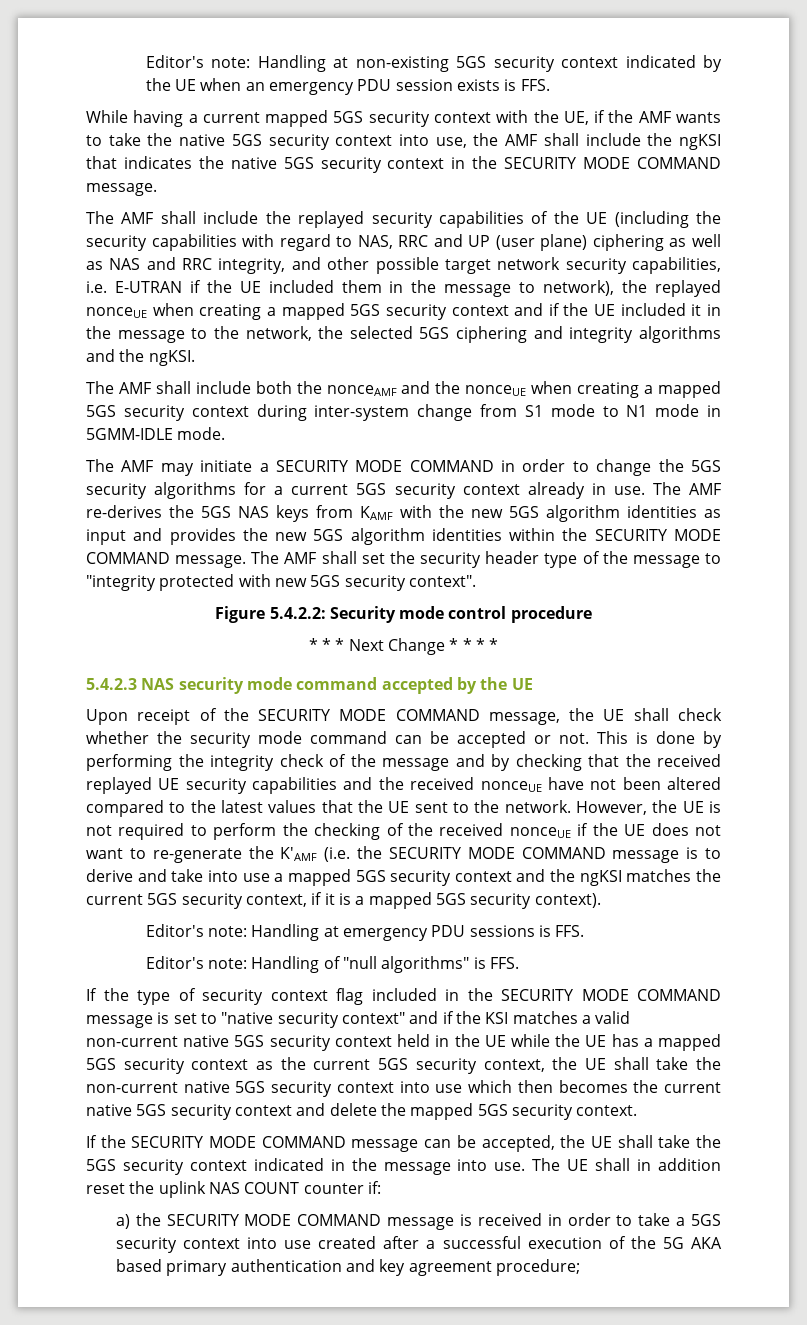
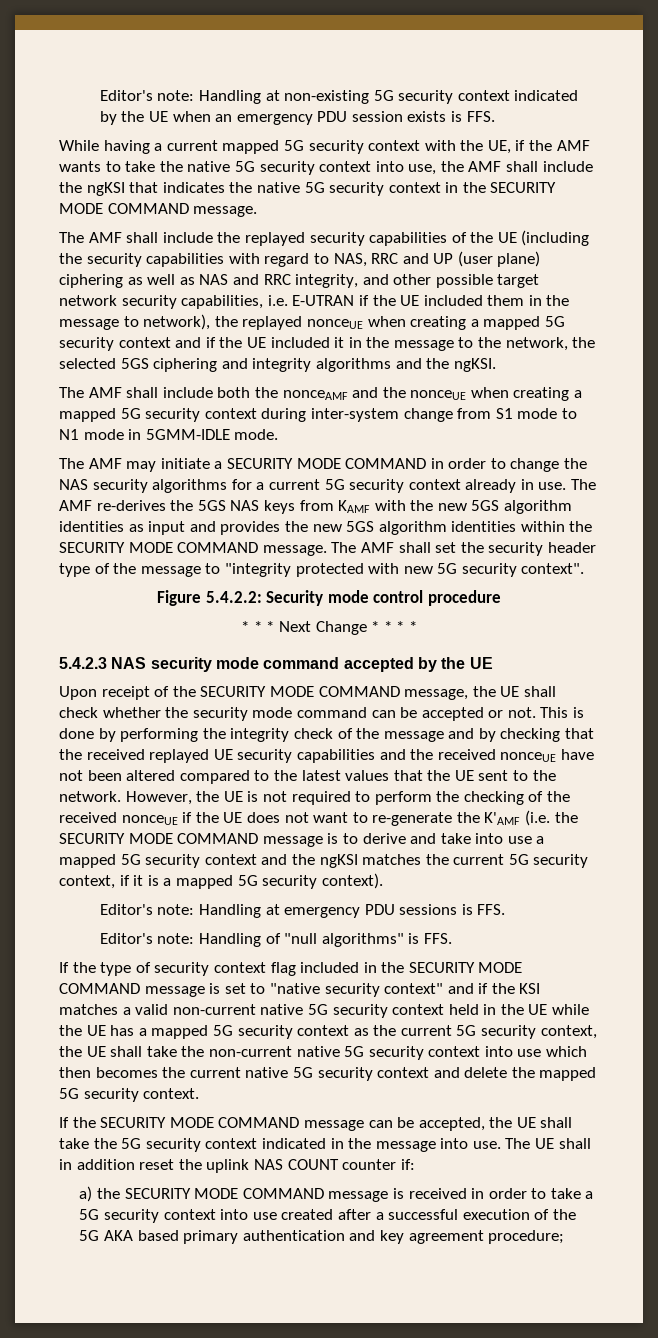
[456,56,487,68] 5GS -> [373,90,394,101] 5G
[333,111,364,123] 5GS -> [283,140,304,151] 5G
[231,134,262,146] 5GS -> [234,161,255,172] 5G
[283,157,314,169] 5GS -> [304,182,325,193] 5G
[350,304,381,316] 5GS -> [544,316,565,327] 5G
[86,405,116,417] 5GS -> [120,408,141,419] 5G
[690,460,721,472] 5GS -> [59,479,88,490] NAS
[356,483,387,495] 5GS -> [324,479,345,490] 5G
[310,575,341,587] 5GS -> [437,563,458,574] 5G
[355,870,386,882] 5GS -> [120,854,141,865] 5G
[147,893,178,905] 5GS -> [508,854,529,865] 5G
[435,893,466,905] 5GS -> [237,875,258,886] 5G
[234,1035,265,1047] 5GS -> [307,1004,328,1015] 5G
[86,1058,116,1070] 5GS -> [212,1025,233,1036] 5G
[378,1058,409,1070] 5GS -> [456,1025,477,1036] 5G
[235,1081,266,1093] 5GS -> [344,1046,365,1057] 5G
[136,1104,167,1116] 5GS -> [292,1067,313,1078] 5G
[477,1104,508,1116] 5GS -> [59,1088,79,1099] 5G
[86,1159,116,1171] 5GS -> [121,1138,142,1149] 5G
[690,1214,721,1226] 5GS -> [79,1209,100,1220] 5G

